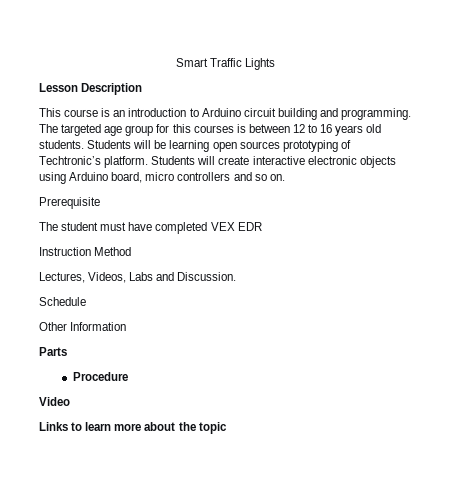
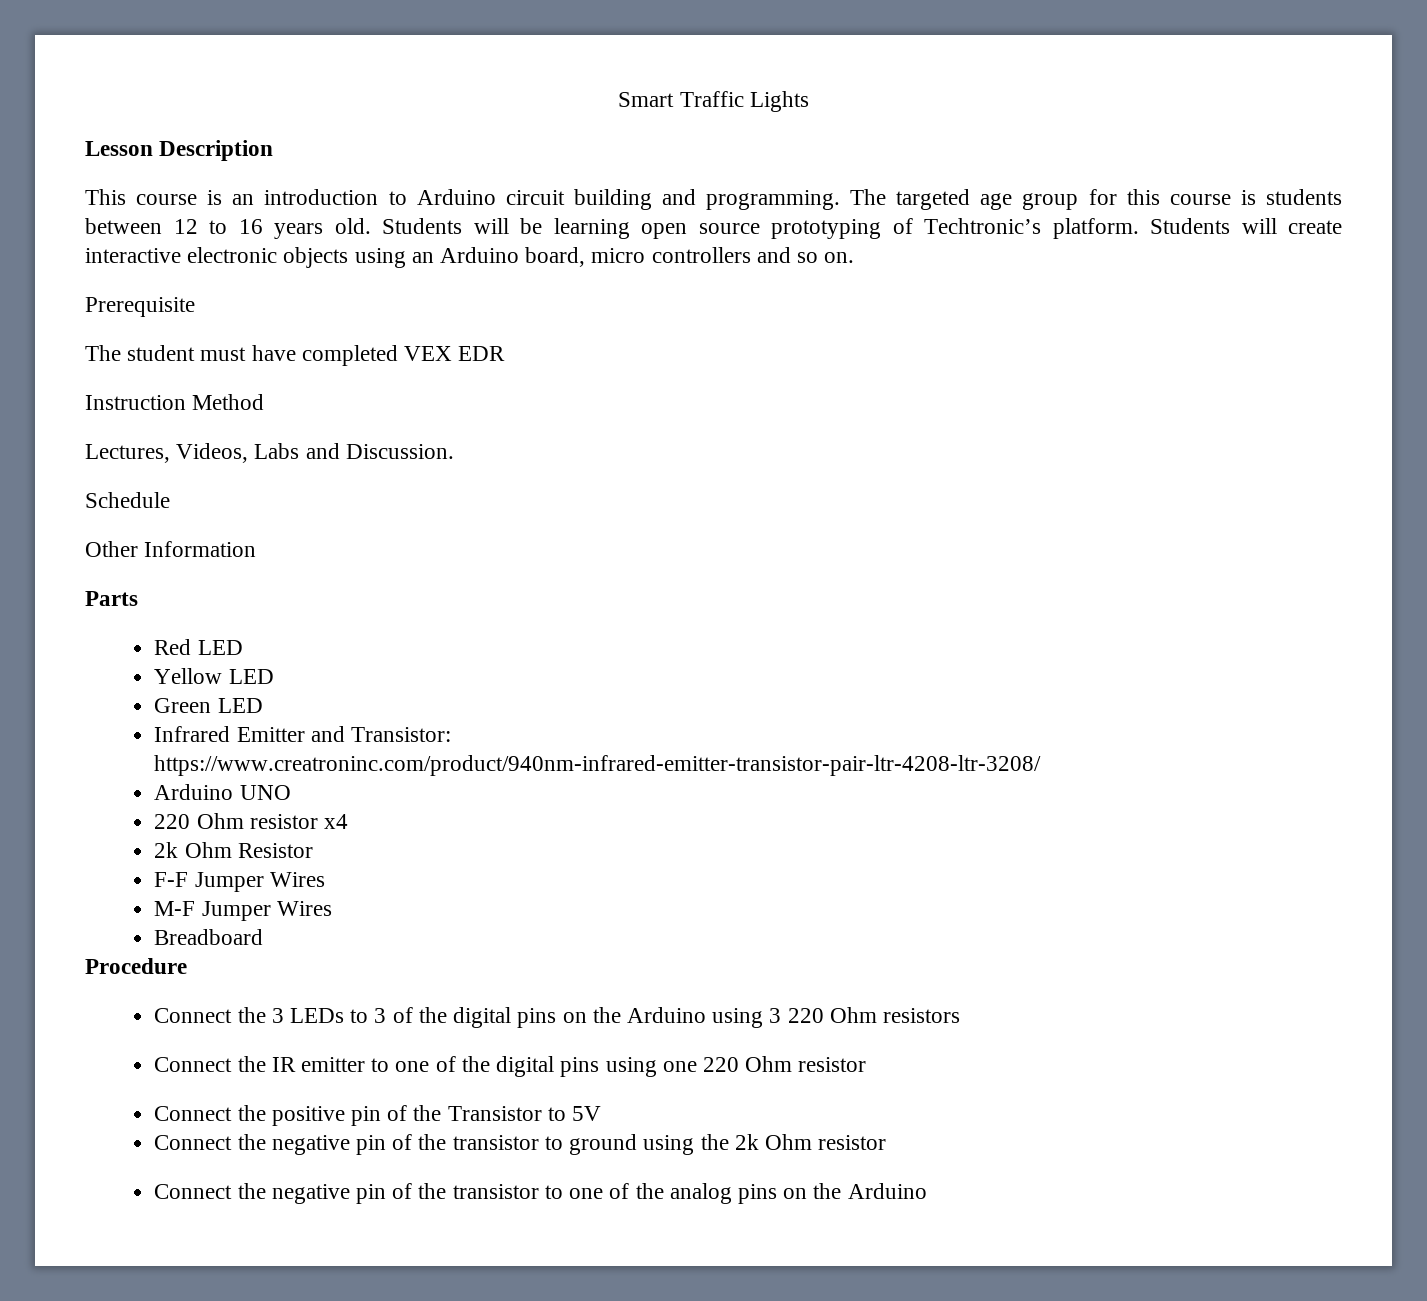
[193,124,246,133] courses is -> [1169,189,1342,205] course is students
[366,124,382,133] [39,140,84,149] old students. -> [334,218,371,234] old.
[239,141,280,149] sources -> [698,223,760,234] source
(66, 178) none -> [411,252,434,263] an
[72,372,128,381] [39,397,70,406] [39,422,227,434] Procedure // Video // Links to learn more about the topic -> [154,639,243,655] [154,668,274,684] [154,698,263,713] [154,726,452,742] [154,755,1042,776] [154,784,291,800] [154,813,349,829] [154,842,313,858] [154,872,325,892] [154,901,332,921] [154,929,264,945] [85,958,187,974] [154,1007,961,1028] [154,1056,867,1077] [154,1105,602,1126] [154,1134,887,1155] [154,1183,927,1204] Red LED // Yellow LED // Green LED // Infrared Emitter and Transistor: https://www.creatroninc.com/product/940nm-infrared-emitter-transistor-pair-ltr-4208-ltr-3208/ // Arduino UNO // 220 Ohm resistor x4 // 2k Ohm Resistor // F-F Jumper Wires // M-F Jumper Wires // Breadboard // Procedure // Connect the 3 LEDs to 3 of the digital pins on the Arduino using 3 220 Ohm resistors // Connect the IR emitter to one of the digital pins using one 220 Ohm resistor // Connect the positive pin of the Transistor to 5V // Connect the negative pin of the transistor to ground using the 2k Ohm resistor // Connect the negative pin of the transistor to one of the analog pins on the Arduino

